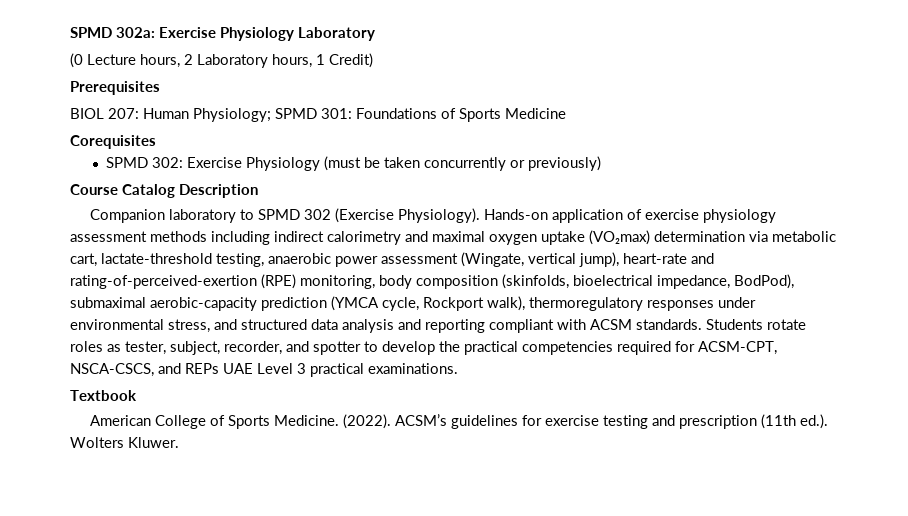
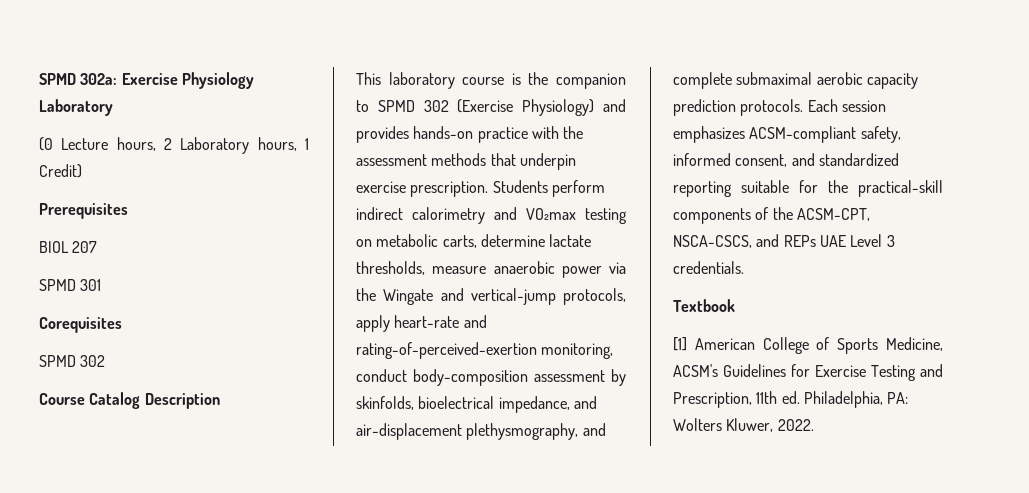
[108,108,566,122] [70,135,156,149] [105,156,601,171] [70,184,258,198] [90,208,777,223] [70,230,836,245] [70,252,714,267] [70,274,794,289] [70,296,756,311] [70,319,806,333] [70,341,695,355] 207: Human Physiology; SPMD 301: Foundations of Sports Medicine // Corequisites // SPMD 302: Exercise Physiology (must be taken concurrently or previously) // Course Catalog Description // Companion laboratory to SPMD 302 (Exercise Physiology). Hands-on application of exercise physiology assessment methods including indirect calorimetry and maximal oxygen uptake (VO₂max) determination via metabolic cart, lactate-threshold testing, anaerobic power assessment (Wingate, vertical jump), heart-rate and rating-of-perceived-exertion (RPE) monitoring, body composition (skinfolds, bioelectrical impedance, BodPod), submaximal aerobic-capacity prediction (YMCA cycle, Rockport walk), thermoregulatory responses under environmental stress, and structured data analysis and reporting compliant with ACSM standards. Students rotate roles as tester, subject, recorder, and spotter to develop the practical competencies required for -> [72,241,98,253] [39,279,102,291] [39,317,122,333] [39,355,106,367] [39,392,220,409] [356,72,626,89] [356,99,626,116] [356,126,584,143] [356,153,576,170] [356,180,605,197] [356,207,627,224] [356,234,592,248] [356,261,626,278] [356,288,626,305] [356,315,487,332] [356,342,614,359] [356,369,626,386] [356,396,597,413] [356,423,606,440] [673,72,918,89] [673,99,886,116] [673,126,901,143] [673,153,899,167] [673,180,943,197] [673,207,793,224] 207 // SPMD 301 // Corequisites // SPMD 302 // Course Catalog Description // This laboratory course is the companion to SPMD 302 (Exercise Physiology) and provides hands-on practice with the assessment methods that underpin exercise prescription. Students perform indirect calorimetry and VO₂max testing on metabolic carts, determine lactate thresholds, measure anaerobic power via the Wingate and vertical-jump protocols, apply heart-rate and rating-of-perceived-exertion monitoring, conduct body-composition assessment by skinfolds, bioelectrical impedance, and air-displacement plethysmography, and complete submaximal aerobic capacity prediction protocols. Each session emphasizes ACSM-compliant safety, informed consent, and standardized reporting suitable for the practical-skill components of the
[310,363,458,377] practical examinations. -> [673,261,744,274] credentials.
(137, 395) none -> [673,337,687,351] [1]
[274,414,829,429] [70,437,179,448] Medicine. (2022). ACSM’s guidelines for exercise testing and prescription (11th ed.). Wolters Kluwer. -> [886,337,943,351] [673,364,943,381] [673,391,909,408] [673,418,814,432] Medicine, ACSM's Guidelines for Exercise Testing and Prescription, 11th ed. Philadelphia, PA: Wolters Kluwer, 2022.

